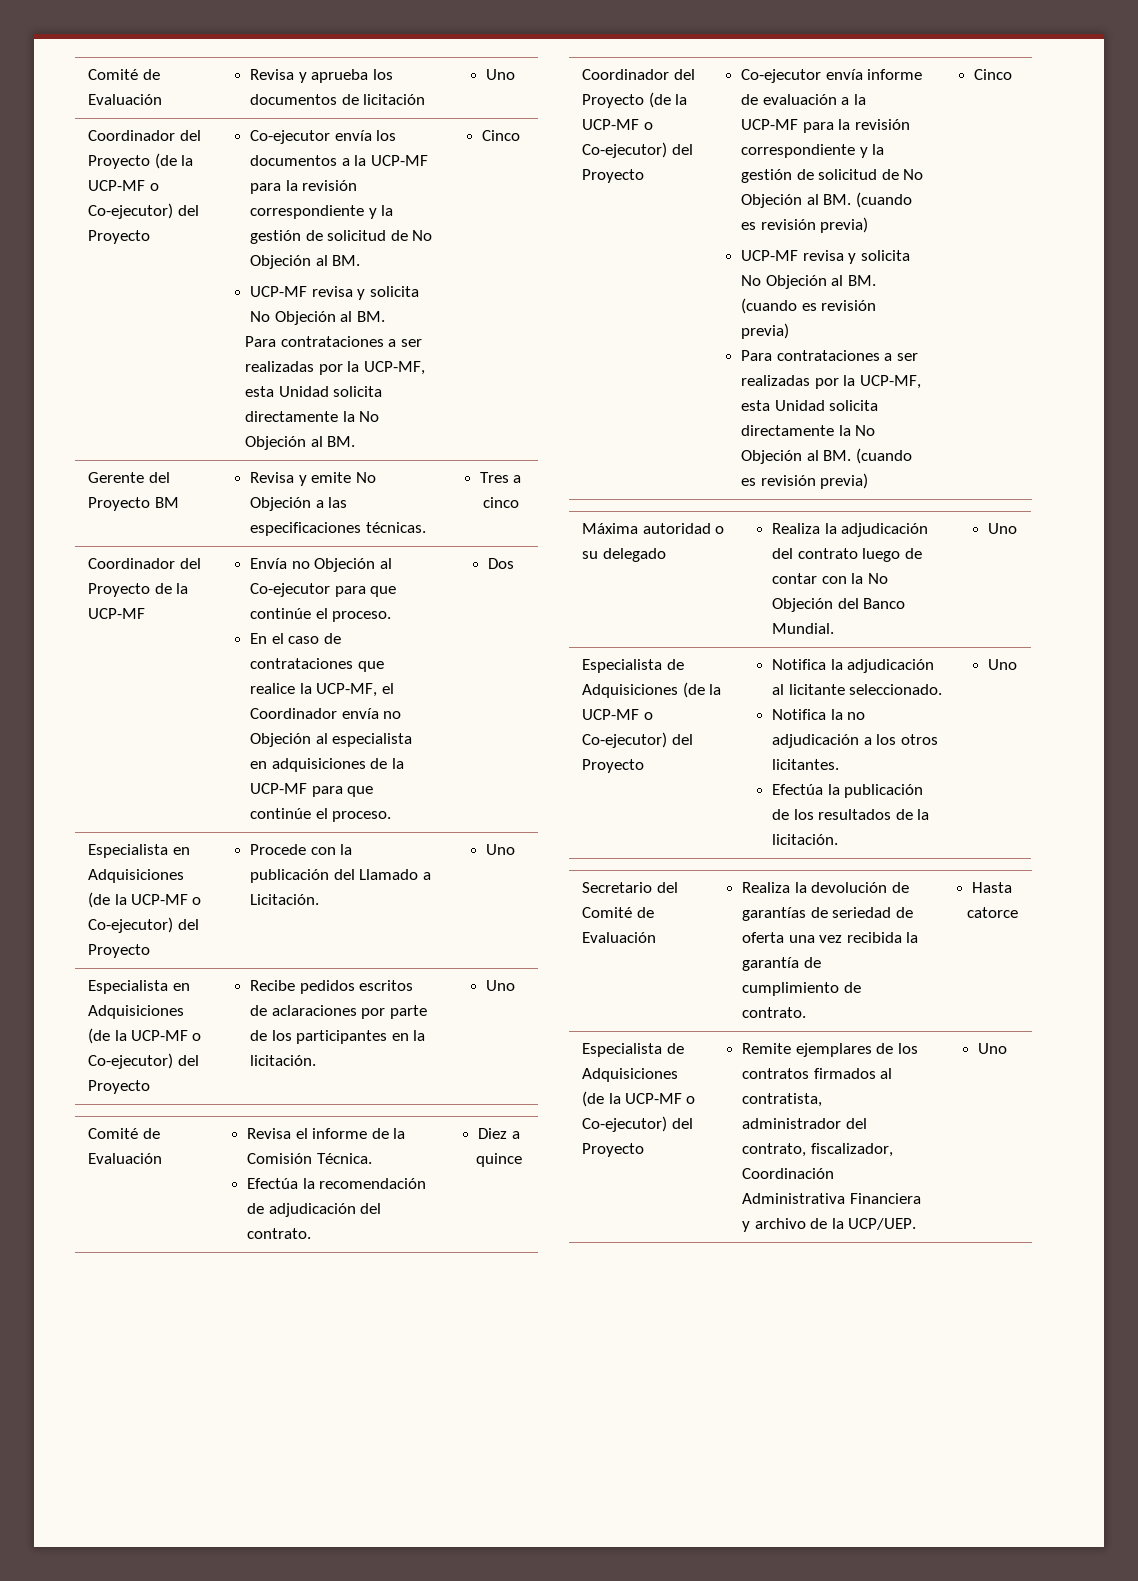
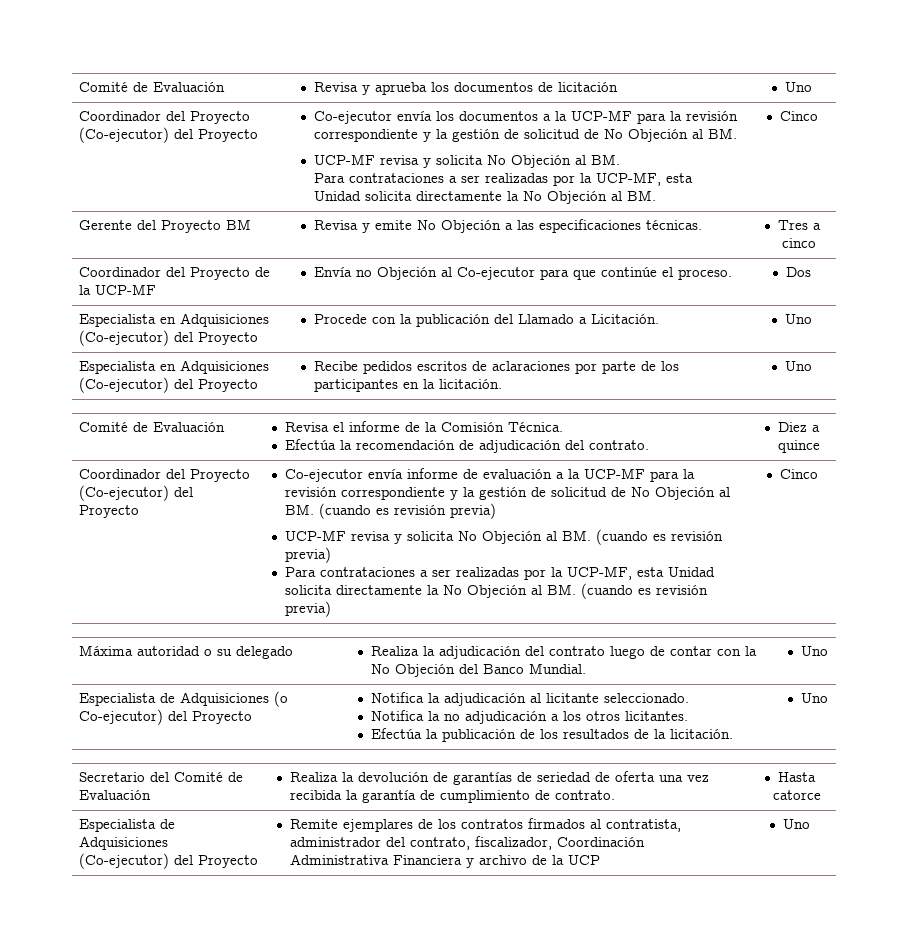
[154,153,194,169] [88,180,159,191] [88,203,174,219] (de la UCP-MF o Co-ejecutor) -> [78,127,169,143] (Co-ejecutor)
[250,633,341,644] [250,658,384,672] [250,683,394,697] [250,708,402,719] [250,733,413,747] [250,758,404,772] [250,783,374,797] [250,808,392,822] // En el caso de contrataciones que realice la UCP-MF, el Coordinador envía no Objeción al especialista en adquisiciones de la UCP-MF para que continúe el proceso. -> (732, 274) none
[88,892,202,908] [88,917,174,933] (de la UCP-MF o Co-ejecutor) -> [78,330,169,346] (Co-ejecutor)
[88,1028,202,1044] [88,1053,174,1069] (de la UCP-MF o Co-ejecutor) -> [78,377,169,393] (Co-ejecutor)
[648,92,688,108] [582,119,653,130] [582,142,668,158] (de la UCP-MF o Co-ejecutor) -> [78,485,169,501] (Co-ejecutor)
[682,682,722,698] [582,709,653,720] (de la UCP-MF o -> [273,691,288,707] (o
[582,1091,696,1107] [582,1116,668,1132] (de la UCP-MF o Co-ejecutor) -> [78,853,169,869] (Co-ejecutor)
[848,1218,917,1230] UCP/UEP. -> [567,855,600,865] UCP

